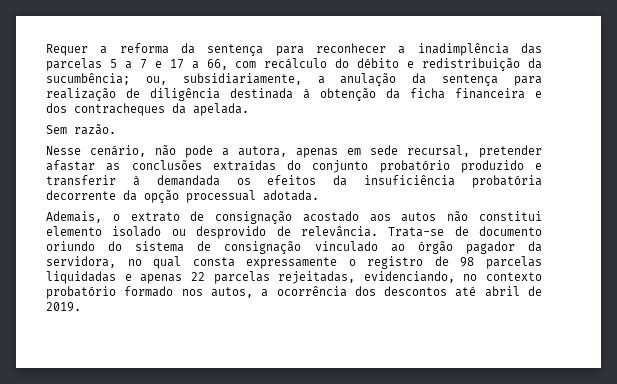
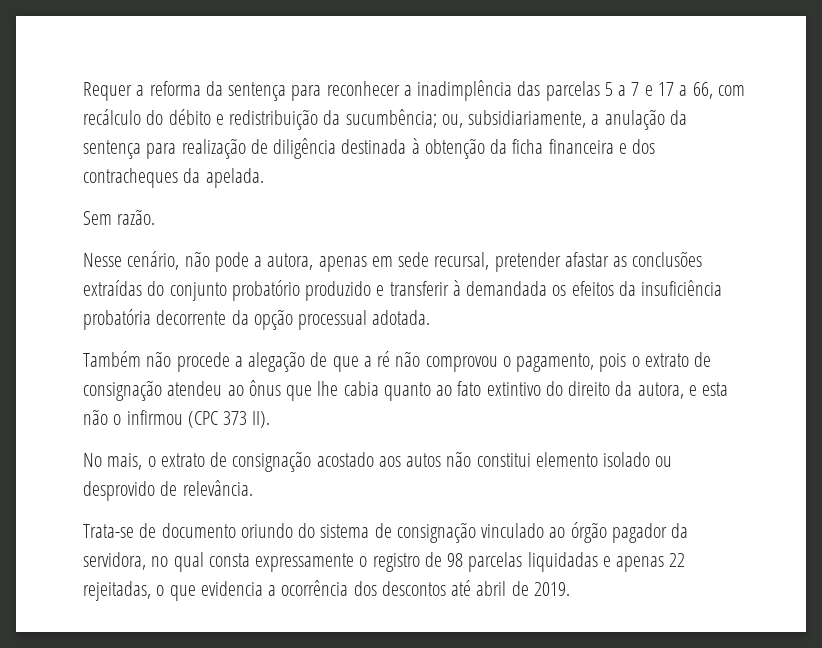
[46,211,102,223] Ademais, -> [83,351,712,372] [83,380,729,401] [83,409,271,428] [83,453,143,470] Também não procede a alegação de que a ré não comprovou o pagamento, pois o extrato de consignação atendeu ao ônus que lhe cabia quanto ao fato extintivo do direito da autora, e esta não o infirmou (CPC 373 II). // No mais,
(378, 231) none -> (253, 488) //
[213,271,542,284] [46,286,253,299] parcelas rejeitadas, evidenciando, no contexto probatório formado nos autos, -> [83,581,263,601] rejeitadas, o que evidencia

